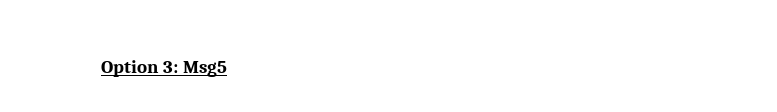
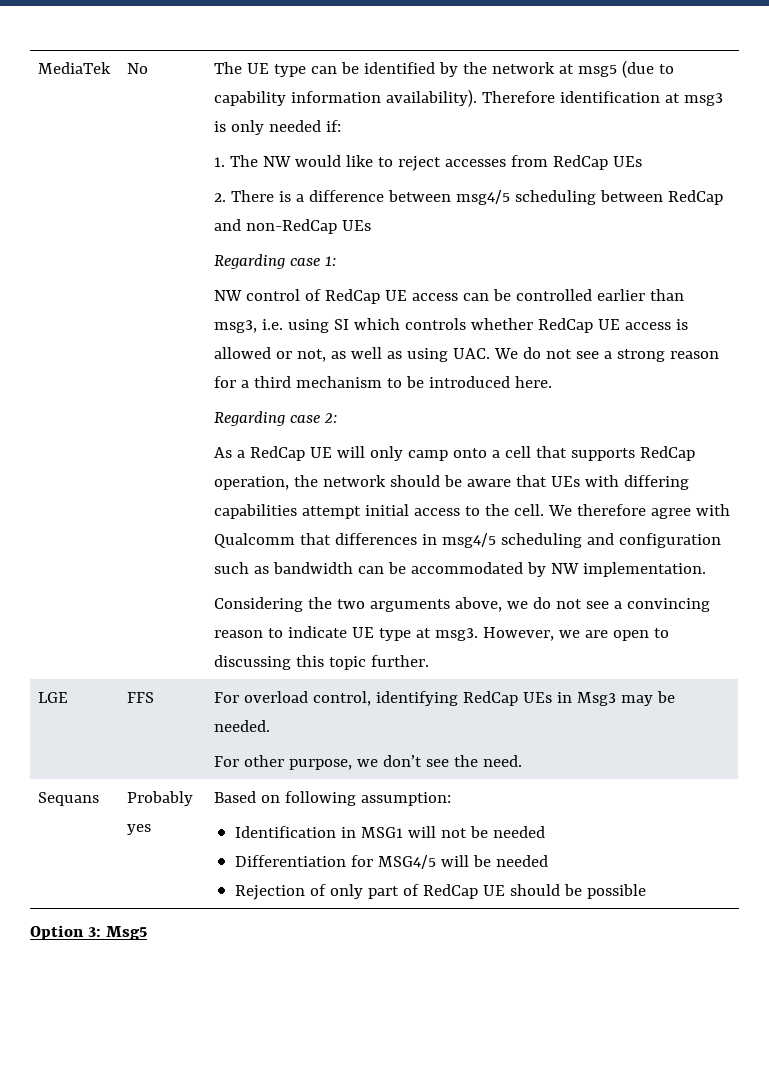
(101, 68) none -> [38,62,112,74] [127,63,149,74] [214,60,675,78] [214,89,724,107] [214,120,342,135] [214,155,643,171] [214,190,724,205] [214,219,372,234] [214,254,337,269] [214,289,685,304] [214,318,689,333] [214,347,720,362] [214,376,553,388] [214,411,338,426] [214,446,696,461] [214,475,690,490] [214,504,731,519] [214,533,722,548] [214,562,707,577] [214,597,711,612] [214,626,670,641] [214,655,430,670] [38,692,69,703] [127,692,155,703] [214,691,676,706] [214,720,271,732] [214,755,523,770] [38,792,100,806] [127,791,194,806] [127,824,152,835] [214,791,452,806] [234,826,545,838] [234,855,548,869] [234,884,646,900] MediaTek | No | The UE type can be identified by the network at msg5 (due to capability information availability). Therefore identification at msg3 is only needed if: // 1. The NW would like to reject accesses from RedCap UEs // 2. There is a difference between msg4/5 scheduling between RedCap and non-RedCap UEs // Regarding case 1: // NW control of RedCap UE access can be controlled earlier than msg3, i.e. using SI which controls whether RedCap UE access is allowed or not, as well as using UAC. We do not see a strong reason for a third mechanism to be introduced here. // Regarding case 2: // As a RedCap UE will only camp onto a cell that supports RedCap operation, the network should be aware that UEs with differing capabilities attempt initial access to the cell. We therefore agree with Qualcomm that differences in msg4/5 scheduling and configuration such as bandwidth can be accommodated by NW implementation. // Considering the two arguments above, we do not see a convincing reason to indicate UE type at msg3. However, we are open to discussing this topic further. // LGE | FFS | For overload control, identifying RedCap UEs in Msg3 may be needed. // For other purpose, we don’t see the need. // Sequans | Probably yes | Based on following assumption: // Identification in MSG1 will not be needed // Differentiation for MSG4/5 will be needed // Rejection of only part of RedCap UE should be possible //

